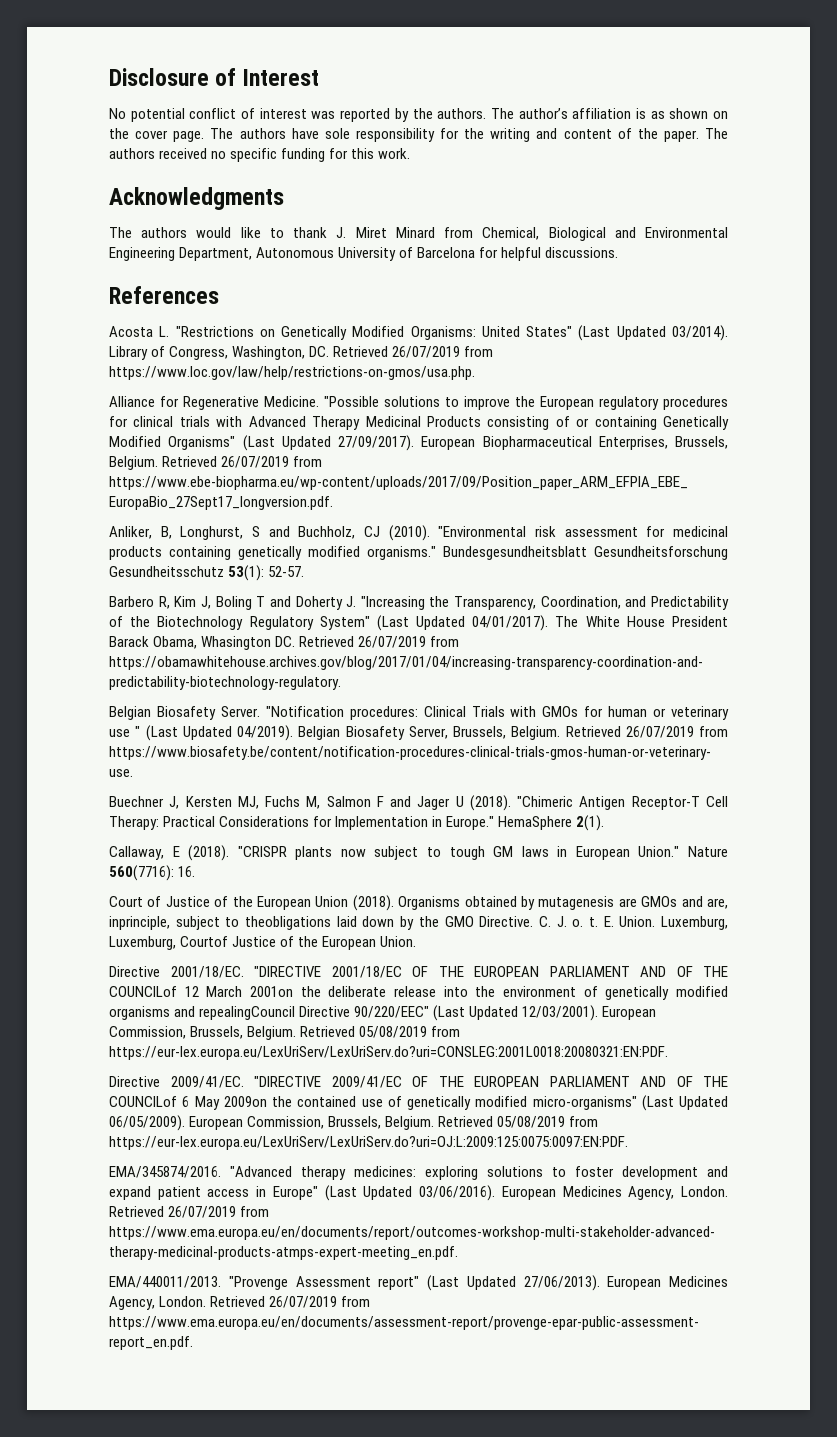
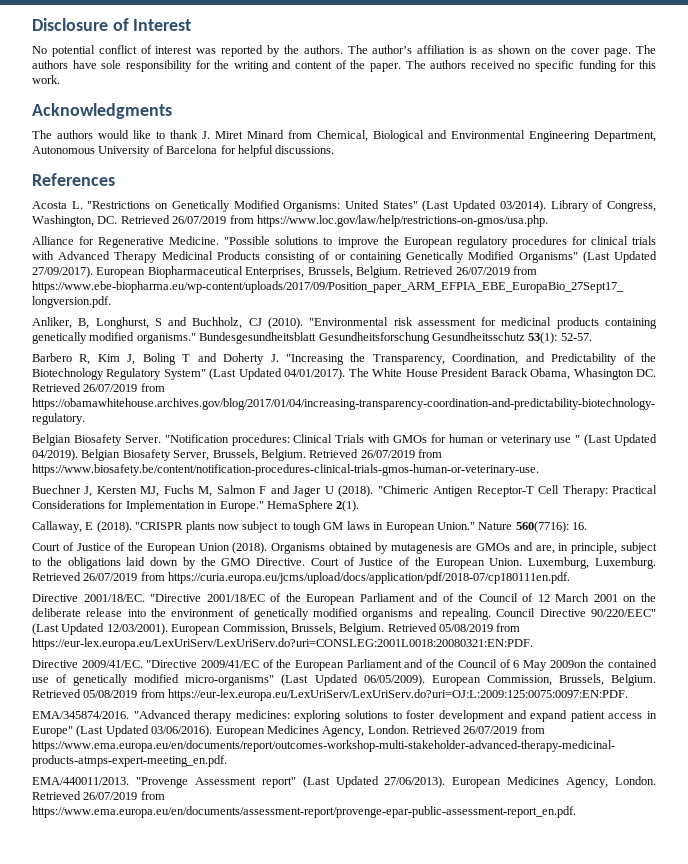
[109,916,332,930] inprinciple, subject to theobligations -> [558,542,657,554] [32,557,121,569] in principle, subject to the obligations
[538,916,728,930] [109,936,229,950] C. J. o. t. E. Union. Luxemburg, Luxemburg, Courtof -> [310,557,355,566] Court of
[109,966,728,978] [109,986,293,997] // Directive 2001/18/EC. "DIRECTIVE 2001/18/EC OF THE EUROPEAN PARLIAMENT AND OF THE COUNCILof 12 March 2001on -> [528,557,656,569] [32,572,571,584] [32,593,637,605] Luxemburg, Luxemburg. Retrieved 26/07/2019 from https://curia.europa.eu/jcms/upload/docs/application/pdf/2018-07/cp180111en.pdf. // Directive 2001/18/EC. "Directive 2001/18/EC of the European Parliament and of the Council of 12 March 2001 on
[199,1006,296,1020] repealingCouncil -> [442,608,536,620] repealing. Council
[254,1076,728,1088] [109,1096,177,1107] "DIRECTIVE 2009/41/EC OF THE EUROPEAN PARLIAMENT AND OF THE COUNCILof -> [146,659,511,671] "Directive 2009/41/EC of the European Parliament and of the Council of

